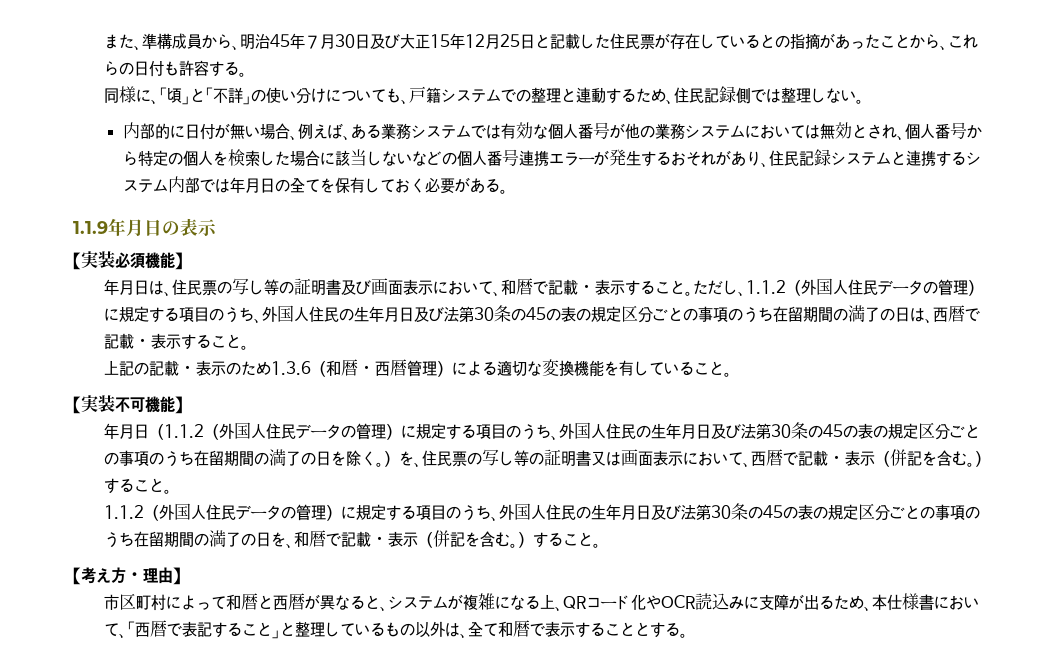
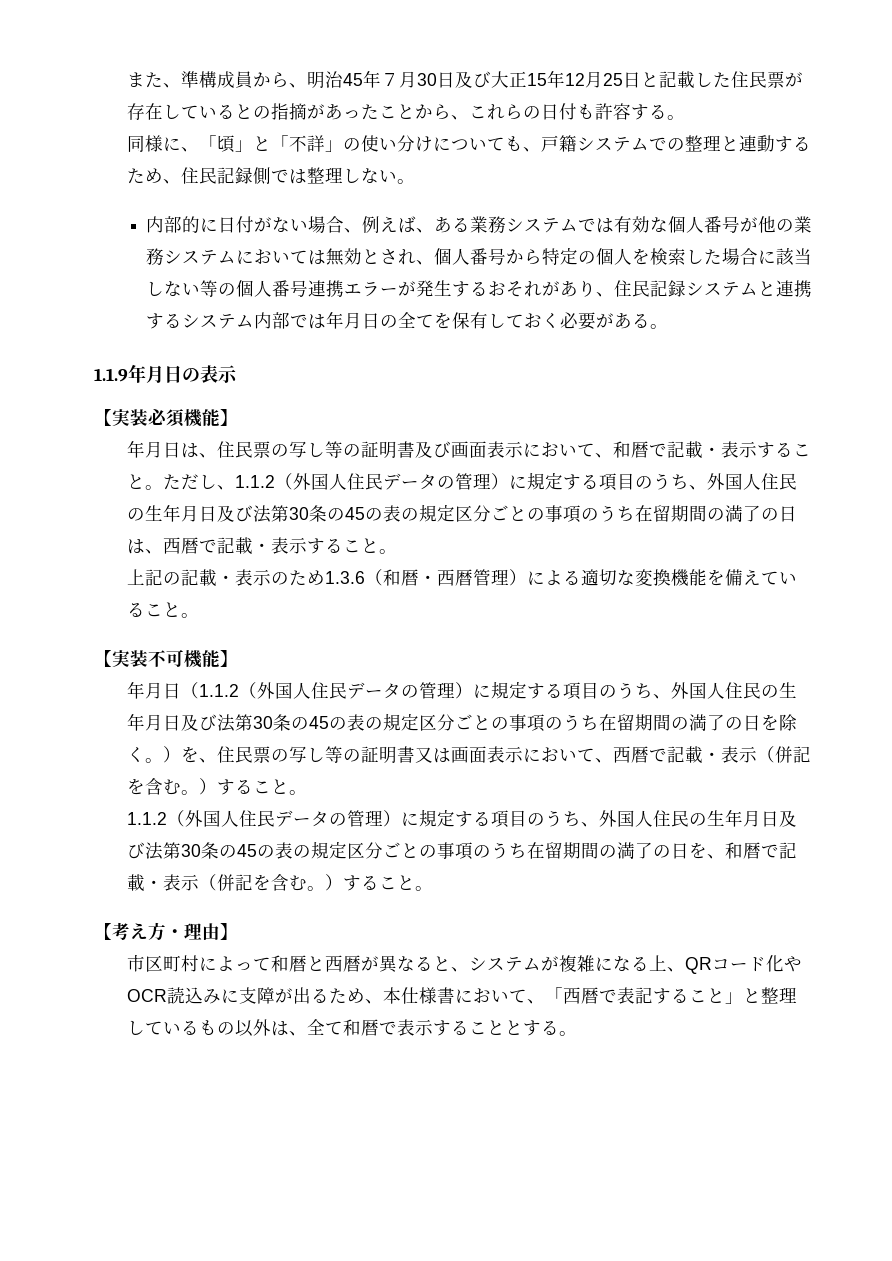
[230,123,246,140] 無 -> [272,217,291,233] な
[412,151,443,166] など -> [200,280,219,297] 等
[619,360,650,376] 有し -> [725,569,762,586] 備え

